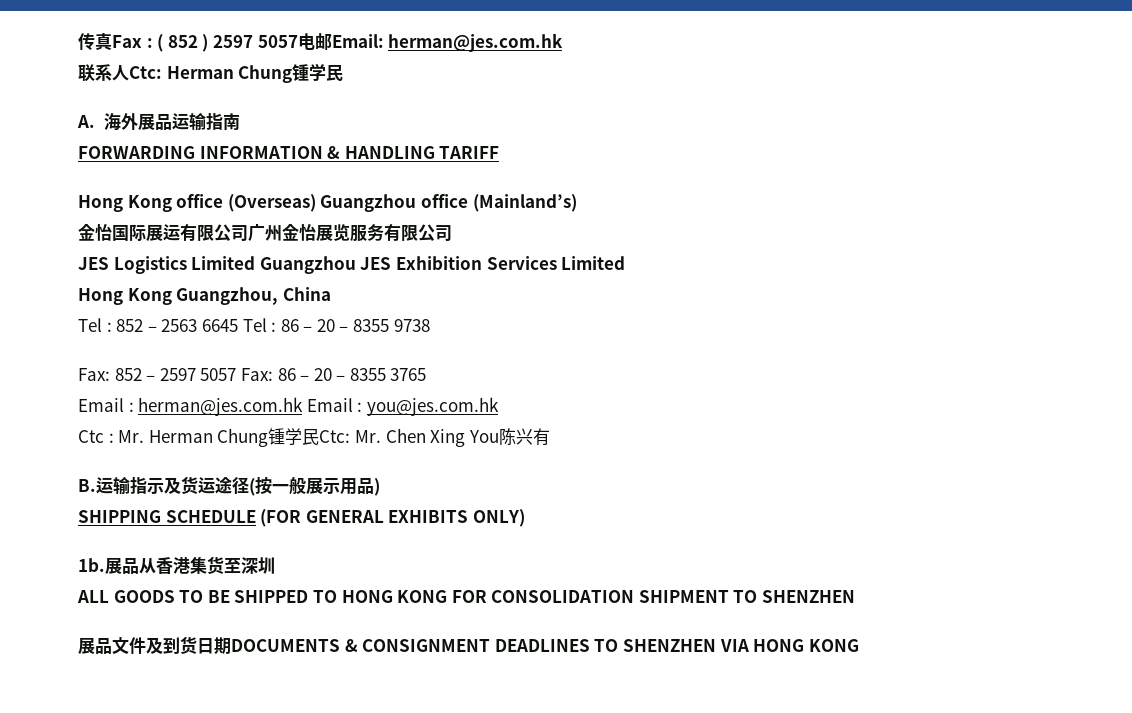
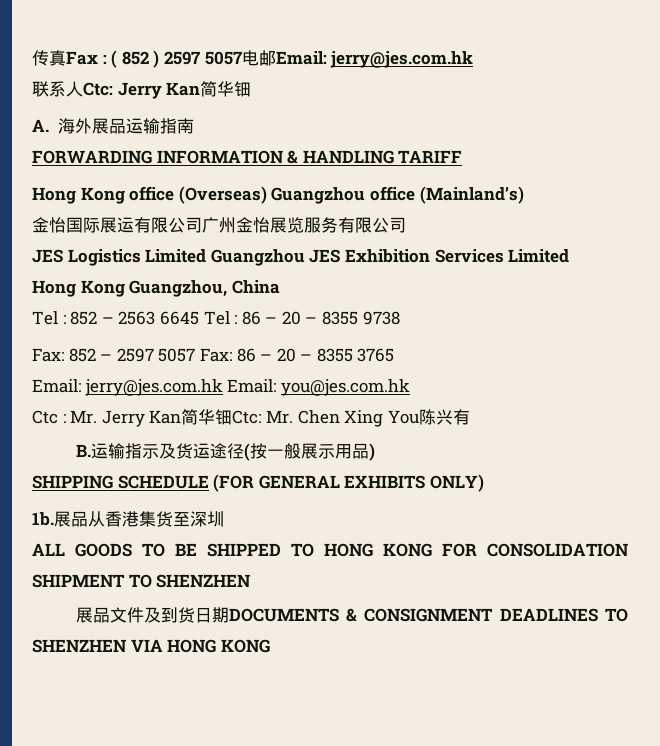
[388,33,564,52] herman@jes.com.hk -> [330,51,474,68] jerry@jes.com.hk
[166,63,344,83] Herman Chung锺学民 -> [117,81,252,99] Jerry Kan简华钿
[78,397,363,416] Email : herman@jes.com.hk Email : -> [32,379,277,396] Email: jerry@jes.com.hk Email:
[148,428,320,447] Herman Chung锺学民 -> [101,409,233,427] Jerry Kan简华钿

